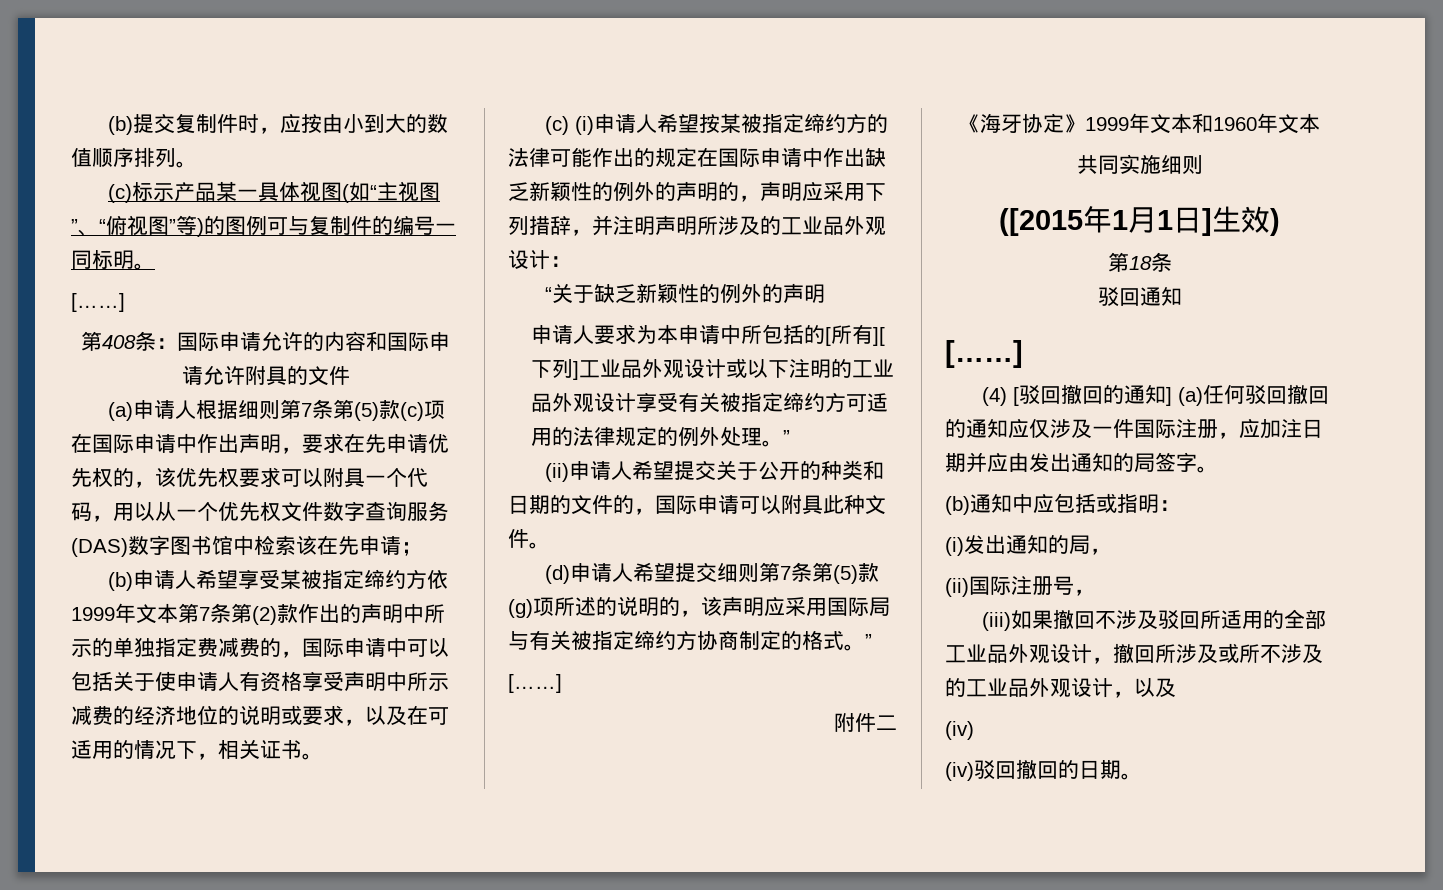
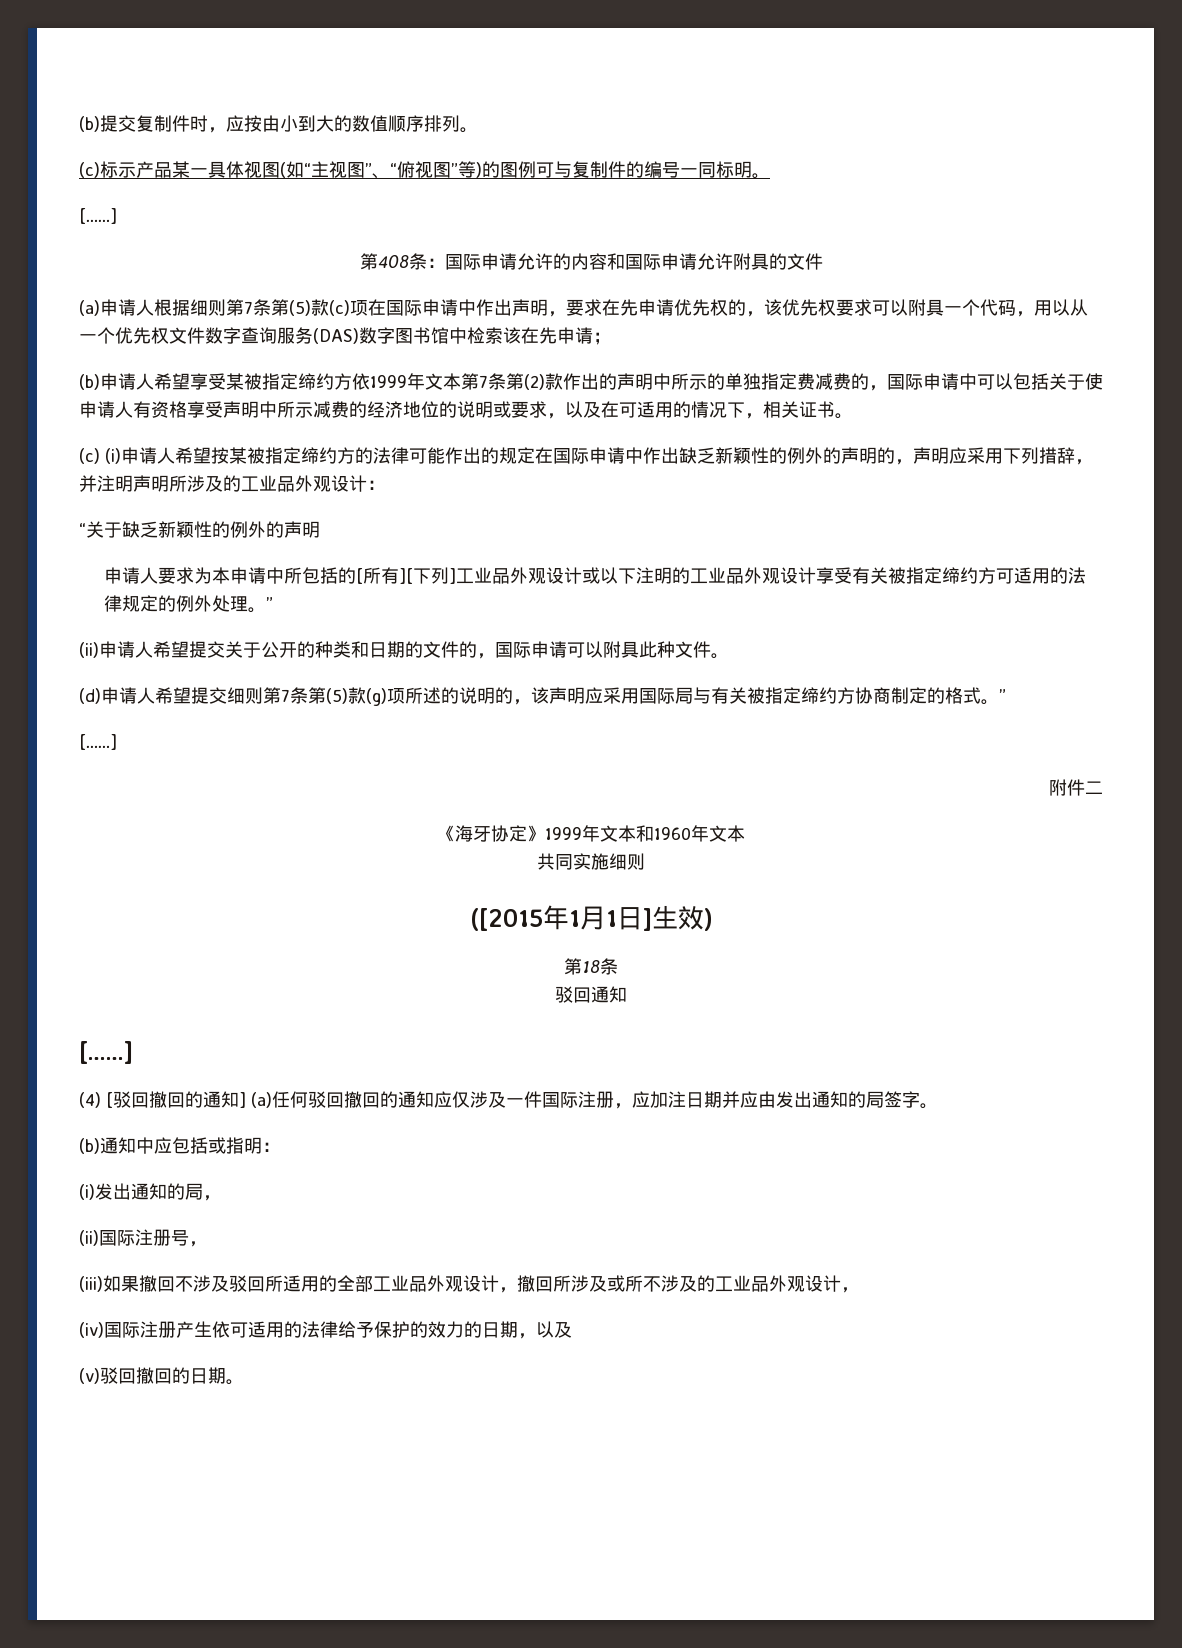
(1134, 694) none -> [79,1321,536,1339] // (iv)国际注册产生依可适用的法律给予保护的效力的日期，
[945,721,974,740] [945,762,974,781] (iv) // (iv) -> [79,1368,100,1384] (v)

